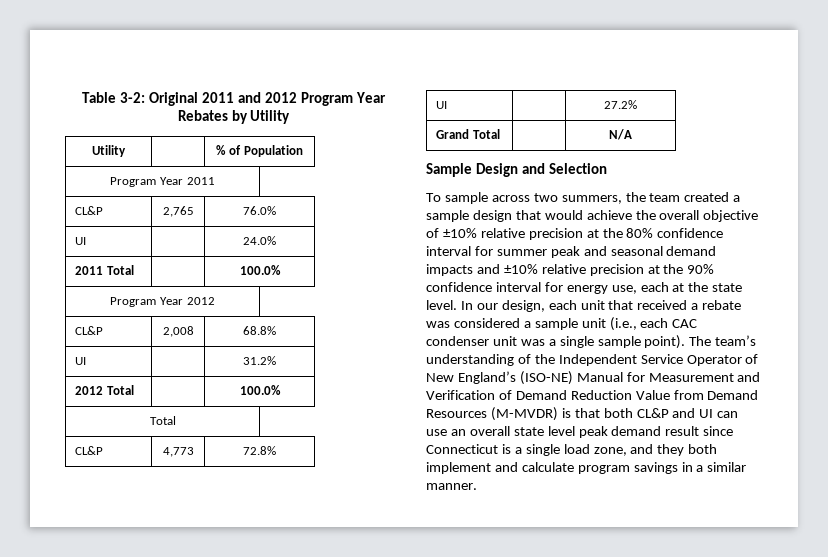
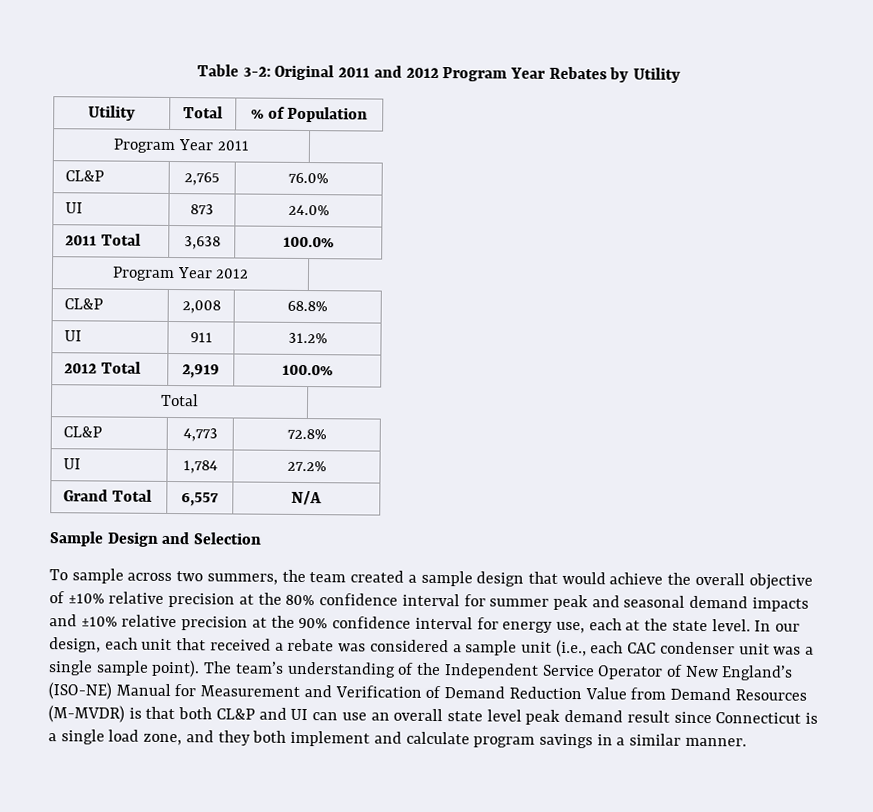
(126, 151) none -> [183,106,223,119] Total
(87, 241) none -> [190,204,214,215] 873
(134, 270) none -> [183,236,221,250] 3,638
(87, 361) none -> [189,332,213,343] 911
(134, 390) none -> [182,364,220,379] 2,919
(448, 105) none -> [182,460,218,474] 1,784
(500, 134) none -> [181,492,219,507] 6,557

